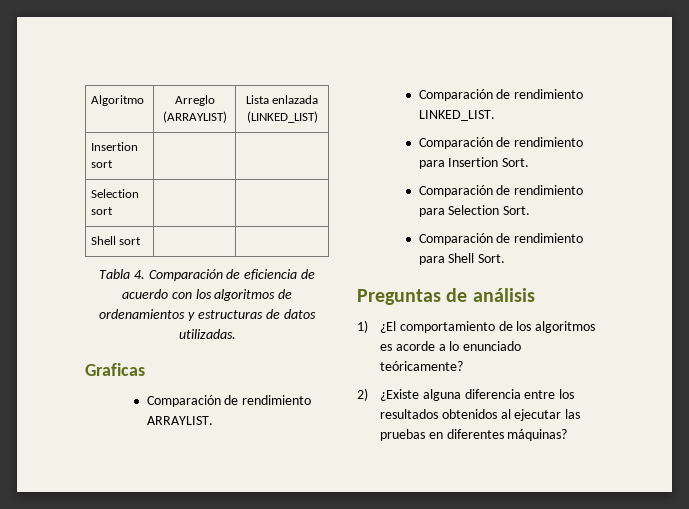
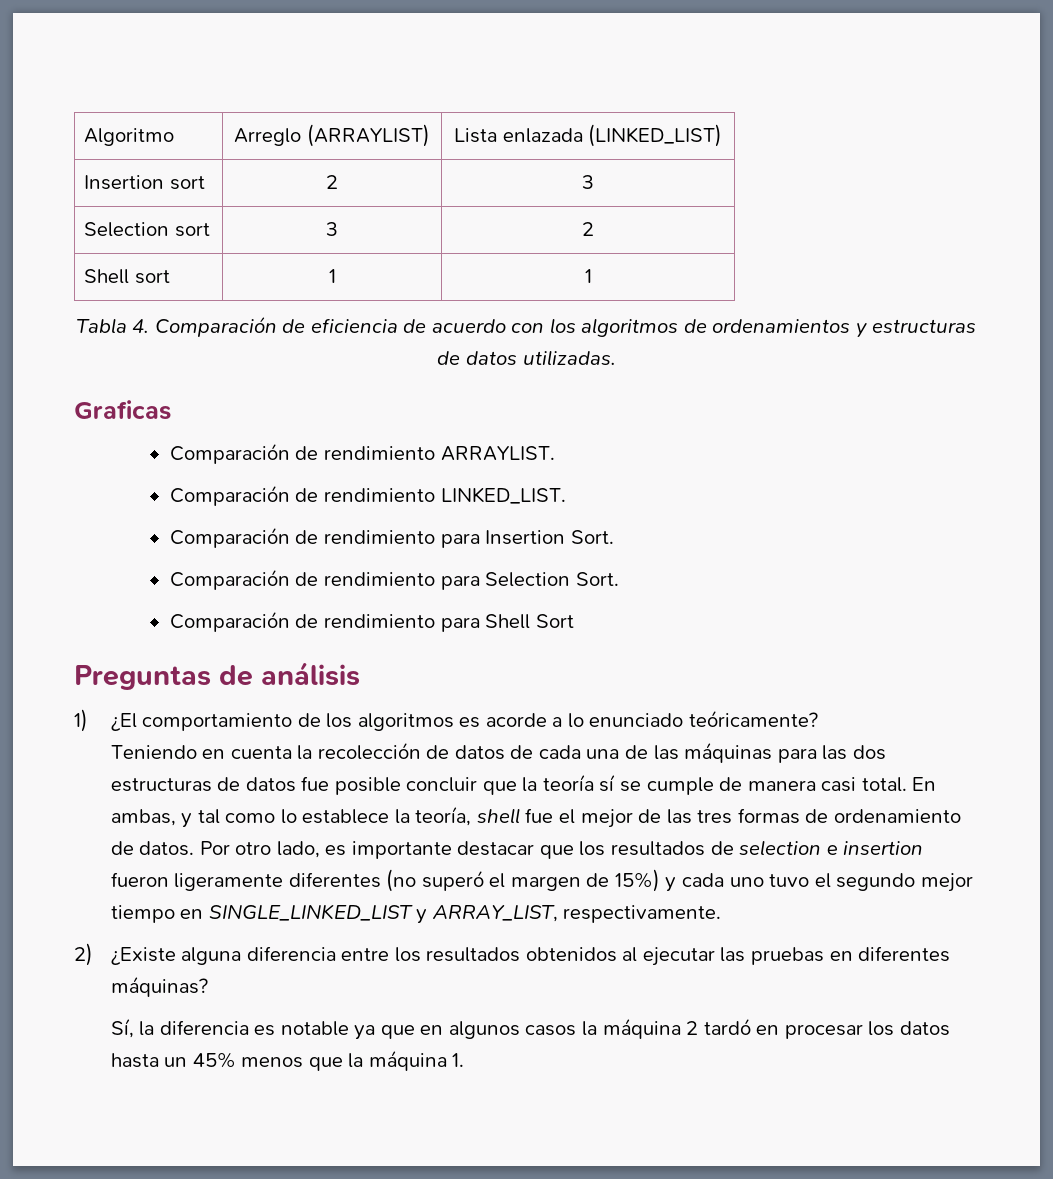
(113, 164) | -> [326,175,338,189] [582,175,594,189] 2 | 3
(113, 211) | -> [326,222,338,236] [582,222,594,236] 3 | 2
(142, 241) | -> [328,269,336,283] [584,269,592,283] 1 | 1
[478,254,506,263] Sort. -> [535,614,574,628] Sort
(464, 366) none -> [110,742,886,763] [110,774,937,795] [110,806,961,828] [110,840,924,859] [110,869,973,892] [110,904,722,924] // Teniendo en cuenta la recolección de datos de cada una de las máquinas para las dos estructuras de datos fue posible concluir que la teoría sí se cumple de manera casi total. En ambas, y tal como lo establece la teoría, shell fue el mejor de las tres formas de ordenamiento de datos. Por otro lado, es importante destacar que los resultados de selection e insertion fueron ligeramente diferentes (no superó el margen de 15%) y cada uno tuvo el segundo mejor tiempo en SINGLE_LINKED_LIST y ARRAY_LIST, respectivamente.
(568, 435) none -> [110,1018,950,1040] [110,1050,465,1071] // Sí, la diferencia es notable ya que en algunos casos la máquina 2 tardó en procesar los datos hasta un 45% menos que la máquina 1.

